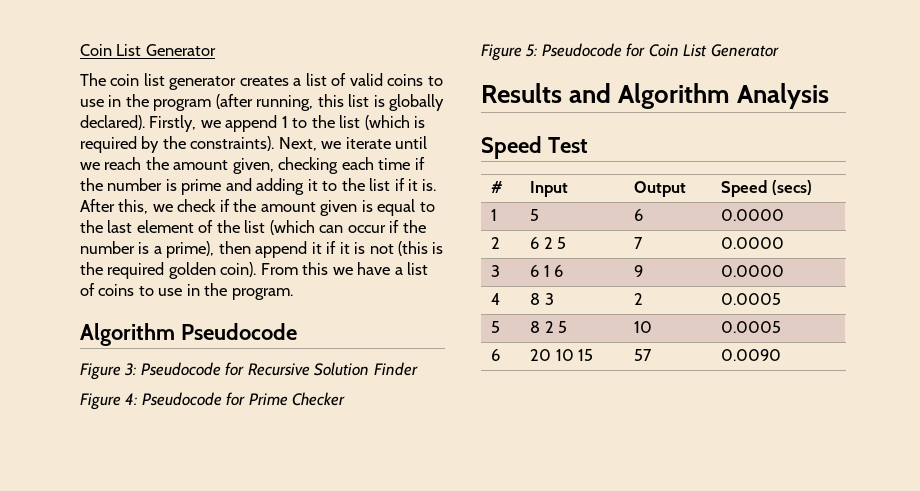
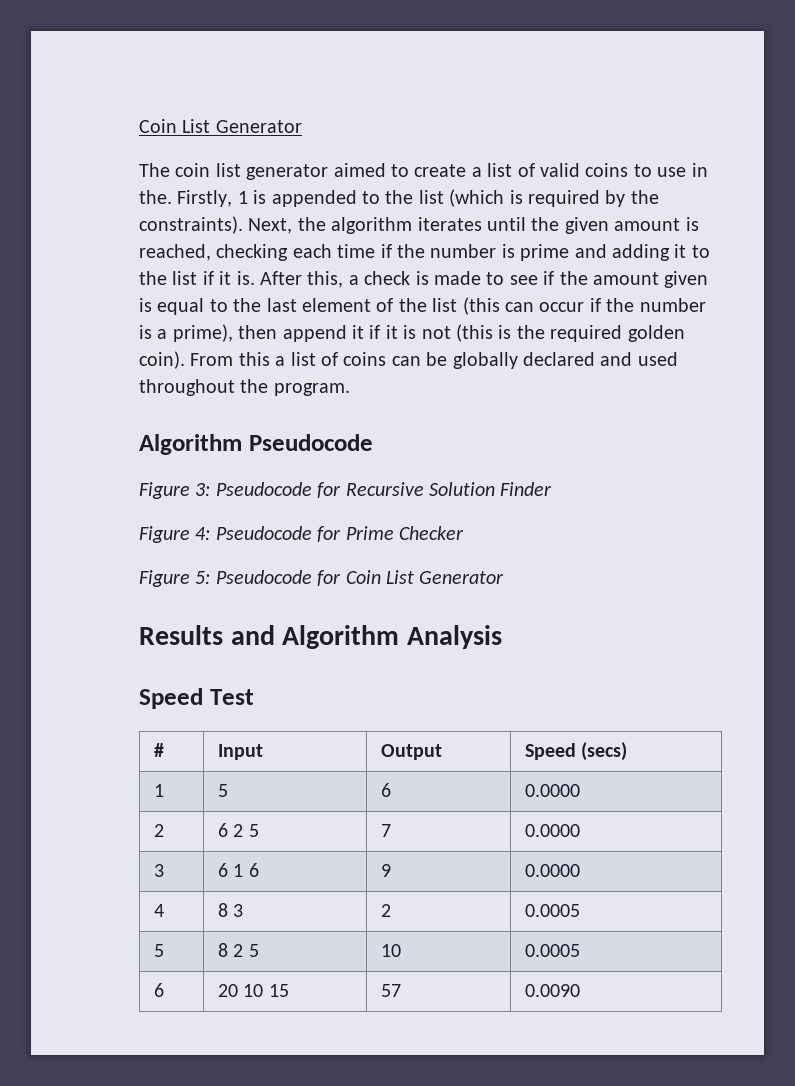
[239,76,289,86] creates -> [333,163,467,177] aimed to create
[125,94,445,111] [80,115,288,132] the program (after running, this list is globally declared). Firstly, we append 1 -> [139,190,357,207] the. Firstly, 1 is appended
[321,136,428,149] [80,157,274,174] we iterate until we reach the amount given, -> [297,217,699,234] [139,244,211,261] the algorithm iterates until the given amount is reached,
[152,199,217,212] we check -> [348,271,538,285] a check is made to see
[269,220,315,235] (which -> [462,297,500,315] (this
[332,262,391,275] we have -> (270, 359) none
[138,284,200,296] to use in -> [391,352,678,369] [139,379,235,396] can be globally declared and used throughout

